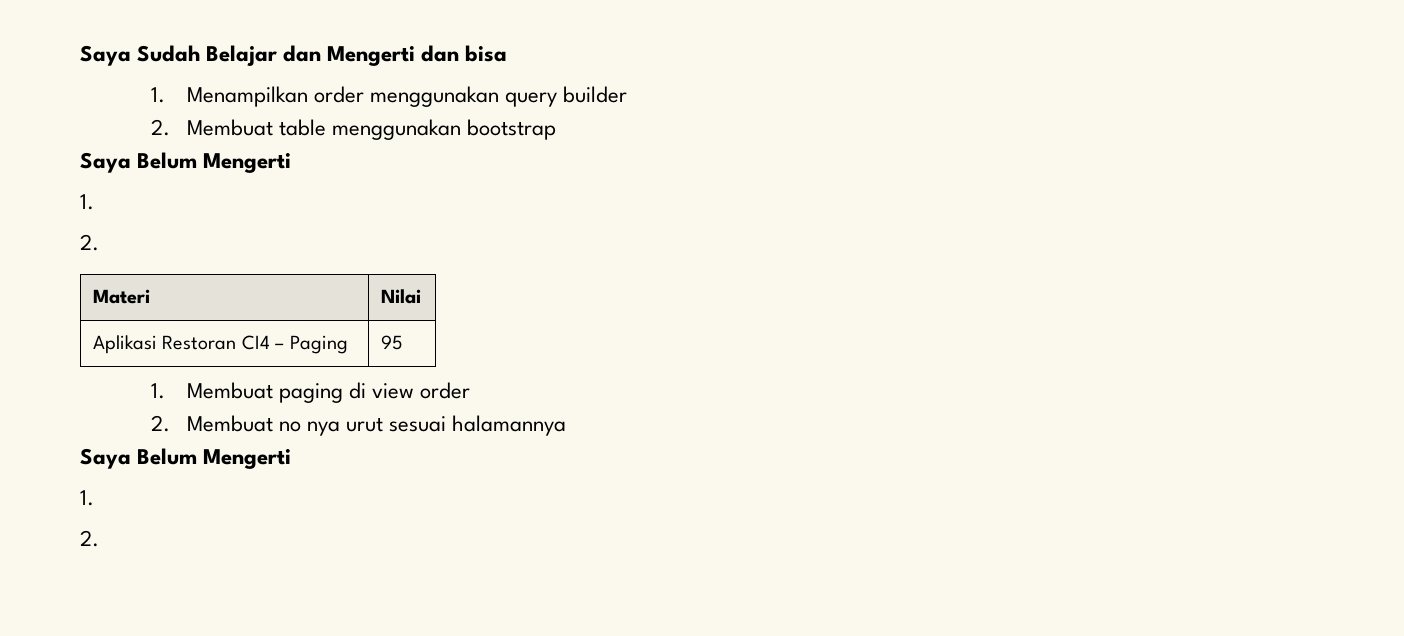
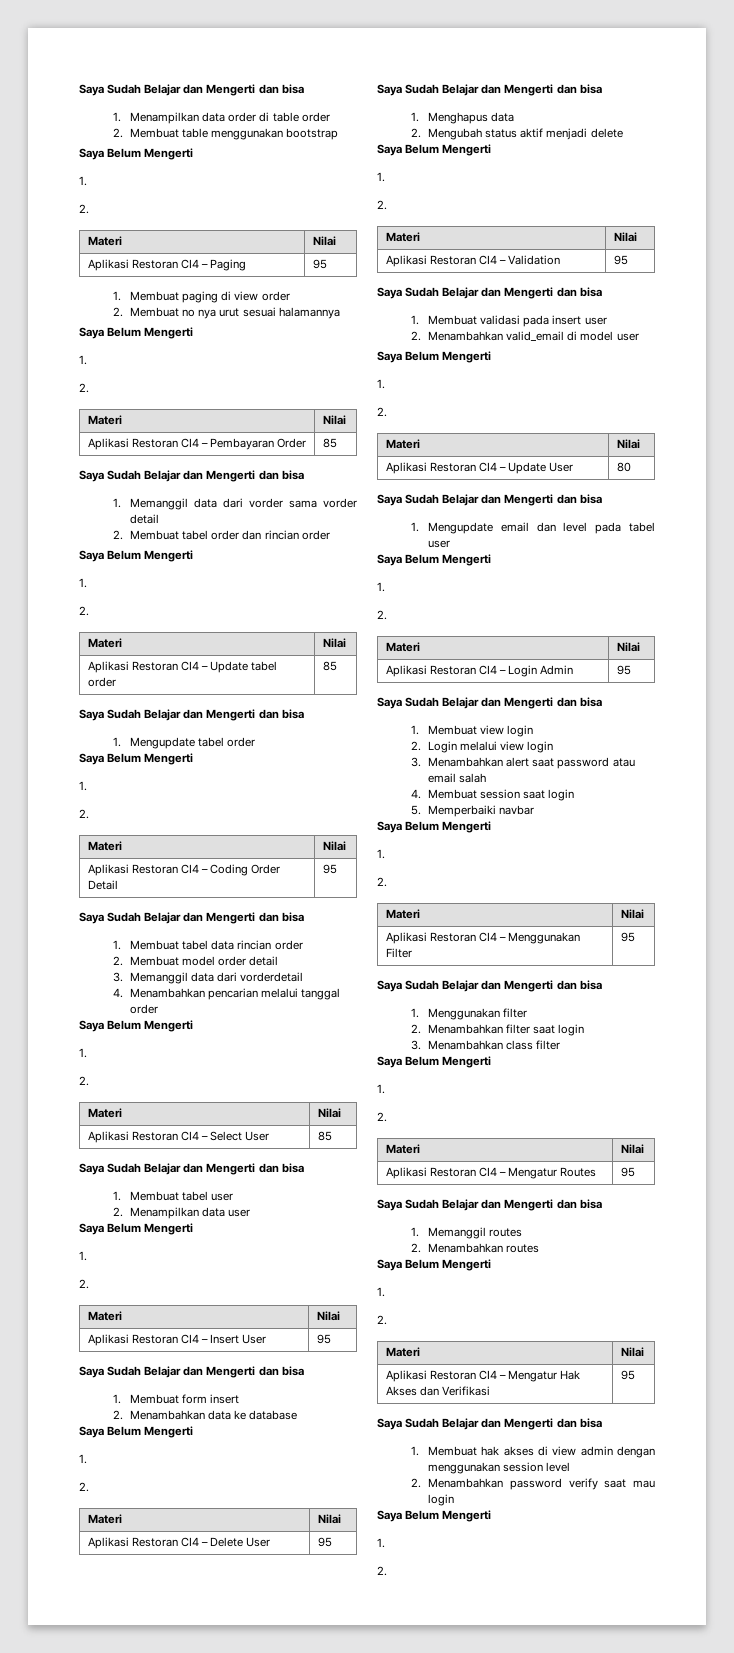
[313,86,628,107] order menggunakan query builder -> [202,112,330,122] data order di table order
(99, 538) none -> [87,415,122,425] [322,415,346,425] [87,438,307,450] [322,438,337,448] [79,470,304,482] [113,498,358,510] [130,514,160,524] [113,530,330,540] [79,550,194,562] [79,578,87,588] [79,606,89,616] [87,638,122,648] [322,638,346,648] [87,661,278,673] [87,677,116,687] [322,661,337,671] [79,709,304,721] [113,737,256,749] [79,753,194,765] [79,781,87,791] [79,809,89,819] [87,841,122,851] [322,841,346,851] [87,864,281,876] [87,880,118,890] [322,864,337,874] [79,912,304,924] [113,940,303,950] [113,956,279,966] [113,972,304,984] [113,988,341,1000] [130,1004,159,1014] [79,1020,194,1032] [79,1048,87,1058] [79,1076,89,1086] [87,1108,122,1118] [317,1108,341,1118] [87,1131,270,1143] [317,1131,332,1141] [79,1163,304,1175] [113,1191,234,1201] [113,1207,251,1219] [79,1223,194,1235] [79,1251,87,1261] [79,1279,89,1289] [87,1311,122,1321] [316,1311,340,1321] [87,1334,267,1346] [316,1334,331,1344] [79,1366,304,1378] [113,1394,240,1404] [113,1410,298,1420] [79,1426,194,1438] [79,1454,87,1464] [79,1482,89,1492] [87,1514,122,1524] [317,1514,341,1524] [87,1537,271,1549] [317,1537,332,1547] [377,84,602,96] [411,112,515,124] [411,128,623,140] [377,144,492,156] [377,172,385,182] [377,200,387,210] [385,232,420,242] [613,232,637,242] [385,255,561,267] [613,255,628,265] [377,287,602,299] [411,315,607,327] [411,331,639,341] [377,351,492,363] [377,379,385,389] [377,407,387,417] [385,439,420,449] [616,439,640,449] [385,462,574,474] [616,462,631,472] [377,494,602,506] [411,522,655,534] [428,540,451,548] [377,554,492,566] [377,582,385,592] [377,610,387,620] [385,642,420,652] [616,642,640,652] [385,665,574,677] [616,665,631,675] [377,697,602,709] [411,725,534,737] [411,741,554,753] [411,757,635,769] [428,773,487,783] [411,789,575,801] [411,805,535,817] [377,821,492,833] [377,849,385,859] [377,877,387,887] [385,909,420,919] [620,909,644,919] [385,932,581,944] [385,948,412,958] [620,932,635,942] [377,980,602,992] [411,1008,528,1020] [411,1024,585,1036] [411,1040,561,1050] [377,1056,492,1068] [377,1084,385,1094] [377,1112,387,1122] [385,1144,420,1154] [620,1144,644,1154] [385,1167,597,1179] [620,1167,635,1177] [377,1199,602,1211] [411,1227,523,1239] [411,1243,540,1253] [377,1259,492,1271] [377,1287,385,1297] [377,1315,387,1325] [385,1347,420,1357] [620,1347,644,1357] [385,1370,581,1382] [385,1386,490,1396] [620,1370,635,1380] [377,1418,602,1430] [411,1446,655,1458] [428,1462,571,1474] [411,1478,655,1490] [428,1494,455,1506] [377,1510,492,1522] [377,1538,385,1548] [377,1566,387,1576] // Materi | Nilai // Aplikasi Restoran CI4 – Pembayaran Order | 85 // Saya Sudah Belajar dan Mengerti dan bisa // 1. Memanggil data dari vorder sama vorder detail // 2. Membuat tabel order dan rincian order // Saya Belum Mengerti // 1. // 2. // Materi | Nilai // Aplikasi Restoran CI4 – Update tabel order | 85 // Saya Sudah Belajar dan Mengerti dan bisa // 1. Mengupdate tabel order // Saya Belum Mengerti // 1. // 2. // Materi | Nilai // Aplikasi Restoran CI4 – Coding Order Detail | 95 // Saya Sudah Belajar dan Mengerti dan bisa // 1. Membuat tabel data rincian order // 2. Membuat model order detail // 3. Memanggil data dari vorderdetail // 4. Menambahkan pencarian melalui tanggal order // Saya Belum Mengerti // 1. // 2. // Materi | Nilai // Aplikasi Restoran CI4 – Select User | 85 // Saya Sudah Belajar dan Mengerti dan bisa // 1. Membuat tabel user // 2. Menampilkan data user // Saya Belum Mengerti // 1. // 2. // Materi | Nilai // Aplikasi Restoran CI4 – Insert User | 95 // Saya Sudah Belajar dan Mengerti dan bisa // 1. Membuat form insert // 2. Menambahkan data ke database // Saya Belum Mengerti // 1. // 2. // Materi | Nilai // Aplikasi Restoran CI4 – Delete User | 95 // Saya Sudah Belajar dan Mengerti dan bisa // 1. Menghapus data // 2. Mengubah status aktif menjadi delete // Saya Belum Mengerti // 1. // 2. // Materi | Nilai // Aplikasi Restoran CI4 – Validation | 95 // Saya Sudah Belajar dan Mengerti dan bisa // 1. Membuat validasi pada insert user // 2. Menambahkan valid_email di model user // Saya Belum Mengerti // 1. // 2. // Materi | Nilai // Aplikasi Restoran CI4 – Update User | 80 // Saya Sudah Belajar dan Mengerti dan bisa // 1. Mengupdate email dan level pada tabel user // Saya Belum Mengerti // 1. // 2. // Materi | Nilai // Aplikasi Restoran CI4 – Login Admin | 95 // Saya Sudah Belajar dan Mengerti dan bisa // 1. Membuat view login // 2. Login melalui view login // 3. Menambahkan alert saat password atau email salah // 4. Membuat session saat login // 5. Memperbaiki navbar // Saya Belum Mengerti // 1. // 2. // Materi | Nilai // Aplikasi Restoran CI4 – Menggunakan Filter | 95 // Saya Sudah Belajar dan Mengerti dan bisa // 1. Menggunakan filter // 2. Menambahkan filter saat login // 3. Menambahkan class filter // Saya Belum Mengerti // 1. // 2. // Materi | Nilai // Aplikasi Restoran CI4 – Mengatur Routes | 95 // Saya Sudah Belajar dan Mengerti dan bisa // 1. Memanggil routes // 2. Menambahkan routes // Saya Belum Mengerti // 1. // 2. // Materi | Nilai // Aplikasi Restoran CI4 – Mengatur Hak Akses dan Verifikasi | 95 // Saya Sudah Belajar dan Mengerti dan bisa // 1. Membuat hak akses di view admin dengan menggunakan session level // 2. Menambahkan password verify saat mau login // Saya Belum Mengerti // 1. // 2.

